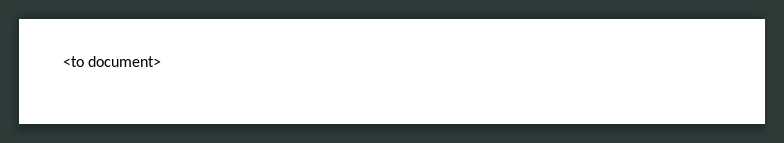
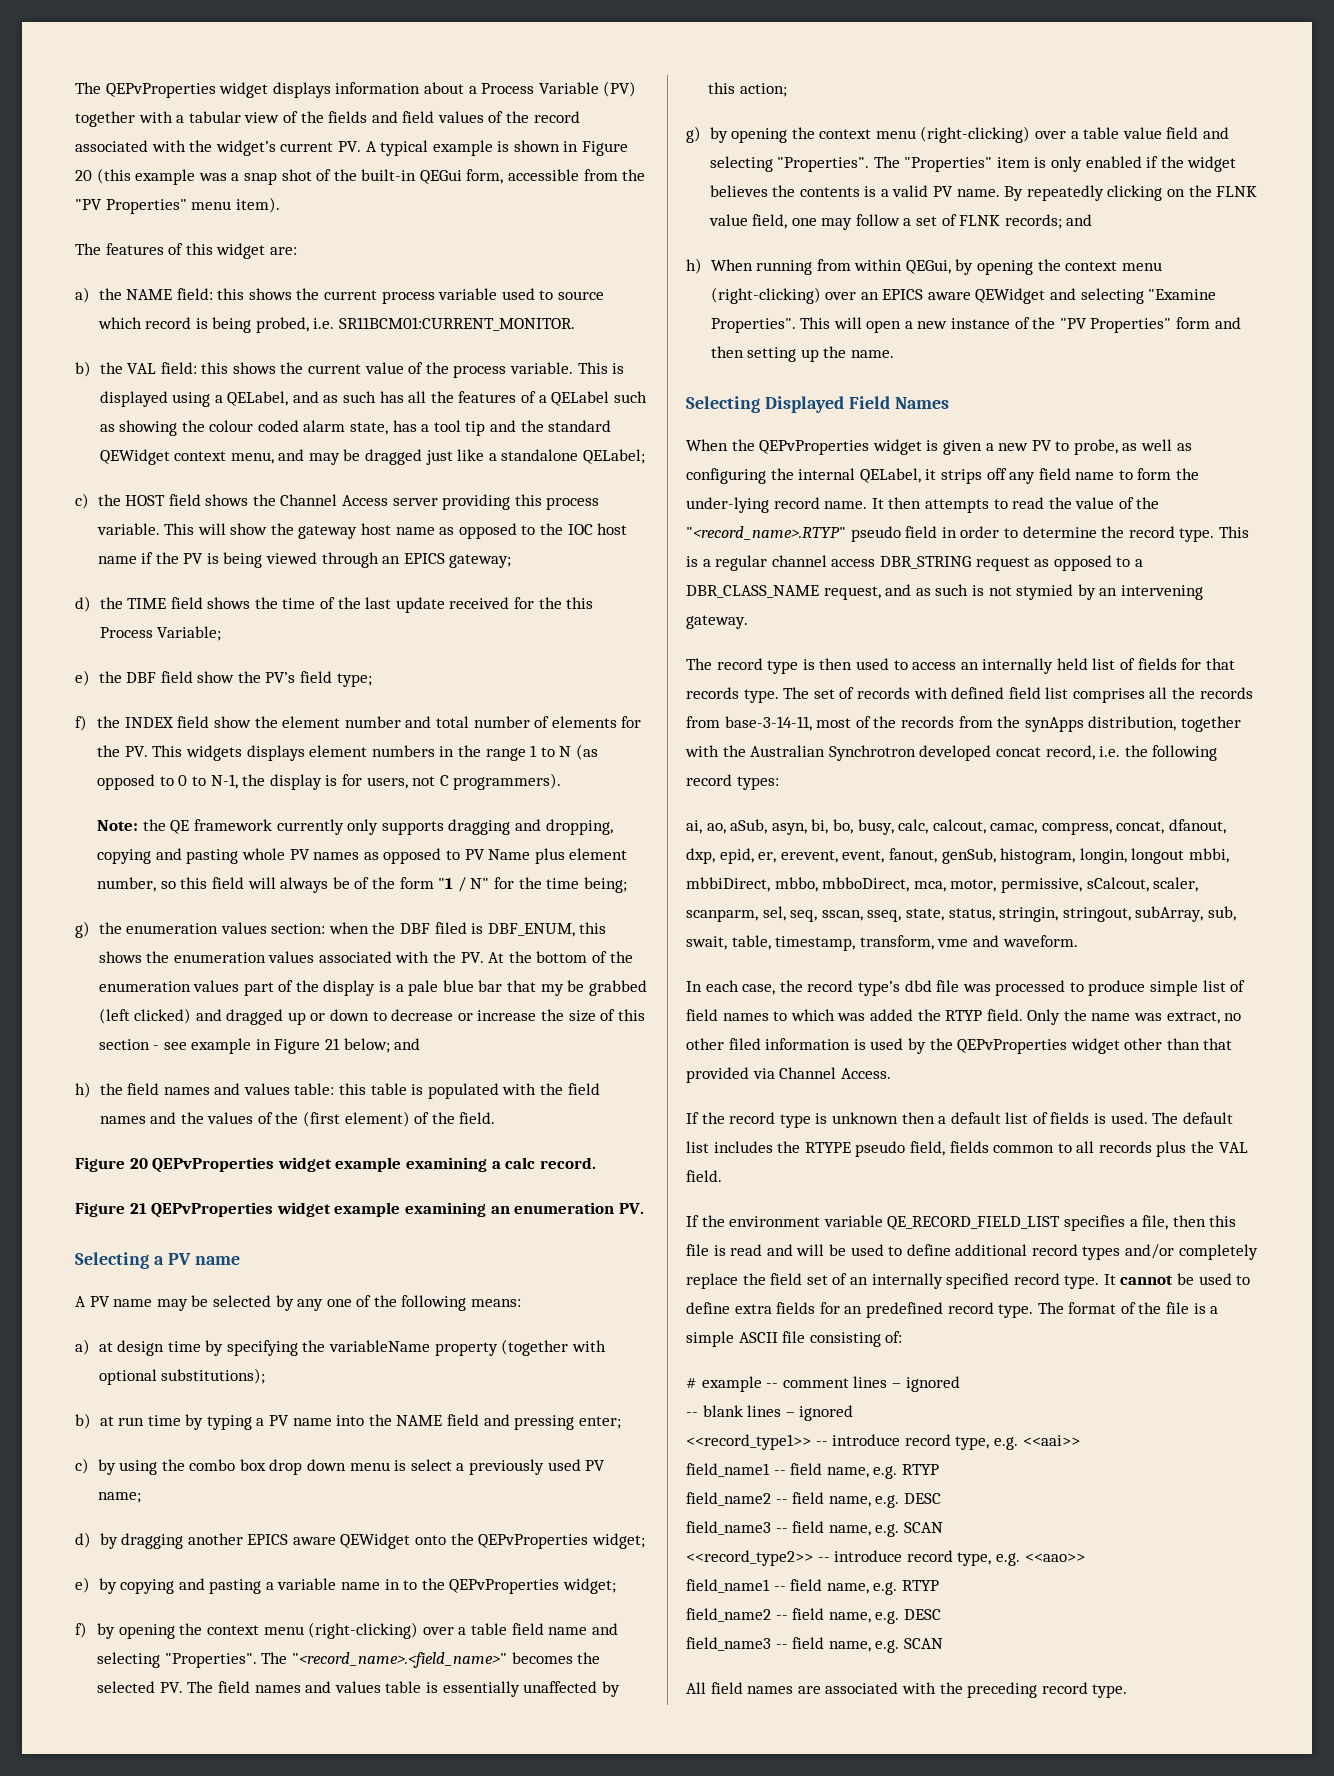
[63,56,162,67] <to document> -> [75,81,637,98] [75,111,580,127] [75,140,629,156] [75,168,646,185] [75,197,280,214] [75,243,297,259] [75,287,604,304] [97,317,576,333] [75,361,625,378] [99,391,647,407] [99,420,612,436] [99,449,645,465] [75,493,600,510] [96,523,628,539] [97,552,512,568] [75,596,594,613] [99,626,222,641] [75,670,372,687] [75,715,642,731] [97,744,598,761] [97,773,562,790] [97,819,613,835] [97,848,628,864] [97,877,627,893] [75,921,607,938] [98,951,633,963] [98,980,647,996] [98,1008,645,1025] [98,1038,421,1054] [75,1082,600,1099] [99,1111,496,1127] [75,1157,596,1173] [75,1202,644,1218] [75,1252,240,1269] [75,1295,522,1311] [75,1339,606,1356] [98,1368,266,1385] [75,1413,621,1430] [75,1458,606,1475] [97,1492,141,1503] [75,1532,645,1549] [75,1577,616,1594] [75,1622,618,1639] [97,1652,601,1668] [97,1681,620,1697] [708,82,787,97] [686,126,1229,143] [709,156,1237,172] [709,185,1258,201] [708,214,1093,230] [686,258,1162,275] [710,287,1217,304] [710,317,1241,333] [710,346,894,362] [686,396,949,413] [686,439,1192,455] [686,468,1200,484] [686,497,1160,513] [686,526,1249,542] [686,555,1143,571] [686,584,1203,600] [686,615,748,629] [686,658,1235,674] [686,687,1253,703] [686,716,1241,732] [685,745,1218,761] [686,774,779,790] [686,819,1227,835] [686,848,1229,864] [686,877,1199,893] [686,906,1236,922] [686,935,1078,951] [686,980,1246,996] [686,1009,1242,1025] [686,1038,1233,1054] [686,1067,891,1083] [686,1112,1233,1128] [686,1141,1248,1157] [686,1170,722,1182] [686,1215,1237,1231] [686,1244,1258,1260] [686,1273,1251,1289] [686,1302,1219,1318] [686,1331,903,1347] [686,1376,960,1392] [686,1405,854,1421] [686,1434,1080,1450] [686,1463,939,1479] [686,1492,941,1508] [686,1521,943,1537] [686,1550,1085,1566] [686,1579,939,1595] [686,1608,941,1624] [686,1637,943,1653] [686,1682,1128,1698] The QEPvProperties widget displays information about a Process Variable (PV) together with a tabular view of the fields and field values of the record associated with the widget’s current PV. A typical example is shown in Figure 20 (this example was a snap shot of the built-in QEGui form, accessible from the "PV Properties" menu item). // The features of this widget are: // a) the NAME field: this shows the current process variable used to source which record is being probed, i.e. SR11BCM01:CURRENT_MONITOR. // b) the VAL field: this shows the current value of the process variable. This is displayed using a QELabel, and as such has all the features of a QELabel such as showing the colour coded alarm state, has a tool tip and the standard QEWidget context menu, and may be dragged just like a standalone QELabel; // c) the HOST field shows the Channel Access server providing this process variable. This will show the gateway host name as opposed to the IOC host name if the PV is being viewed through an EPICS gateway; // d) the TIME field shows the time of the last update received for the this Process Variable; // e) the DBF field show the PV’s field type; // f) the INDEX field show the element number and total number of elements for the PV. This widgets displays element numbers in the range 1 to N (as opposed to 0 to N-1, the display is for users, not C programmers). // Note: the QE framework currently only supports dragging and dropping, copying and pasting whole PV names as opposed to PV Name plus element number, so this field will always be of the form "1 / N" for the time being; // g) the enumeration values section: when the DBF filed is DBF_ENUM, this shows the enumeration values associated with the PV. At the bottom of the enumeration values part of the display is a pale blue bar that my be grabbed (left clicked) and dragged up or down to decrease or increase the size of this section - see example in Figure 21 below; and // h) the field names and values table: this table is populated with the field names and the values of the (first element) of the field. // Figure 20 QEPvProperties widget example examining a calc record. // Figure 21 QEPvProperties widget example examining an enumeration PV. // Selecting a PV name // A PV name may be selected by any one of the following means: // a) at design time by specifying the variableName property (together with optional substitutions); // b) at run time by typing a PV name into the NAME field and pressing enter; // c) by using the combo box drop down menu is select a previously used PV name; // d) by dragging another EPICS aware QEWidget onto the QEPvProperties widget; // e) by copying and pasting a variable name in to the QEPvProperties widget; // f) by opening the context menu (right-clicking) over a table field name and selecting "Properties". The "<record_name>.<field_name>" becomes the selected PV. The field names and values table is essentially unaffected by this action; // g) by opening the context menu (right-clicking) over a table value field and selecting "Properties". The "Properties" item is only enabled if the widget believes the contents is a valid PV name. By repeatedly clicking on the FLNK value field, one may follow a set of FLNK records; and // h) When running from within QEGui, by opening the context menu (right-clicking) over an EPICS aware QEWidget and selecting "Examine Properties". This will open a new instance of the "PV Properties" form and then setting up the name. // Selecting Displayed Field Names // When the QEPvProperties widget is given a new PV to probe, as well as configuring the internal QELabel, it strips off any field name to form the under-lying record name. It then attempts to read the value of the "<record_name>.RTYP" pseudo field in order to determine the record type. This is a regular channel access DBR_STRING request as opposed to a DBR_CLASS_NAME request, and as such is not stymied by an intervening gateway. // The record type is then used to access an internally held list of fields for that records type. The set of records with defined field list comprises all the records from base-3-14-11, most of the records from the synApps distribution, together with the Australian Synchrotron developed concat record, i.e. the following record types: // ai, ao, aSub, asyn, bi, bo, busy, calc, calcout, camac, compress, concat, dfanout, dxp, epid, er, erevent, event, fanout, genSub, histogram, longin, longout mbbi, mbbiDirect, mbbo, mbboDirect, mca, motor, permissive, sCalcout, scaler, scanparm, sel, seq, sscan, sseq, state, status, stringin, stringout, subArray, sub, swait, table, timestamp, transform, vme and waveform. // In each case, the record type’s dbd file was processed to produce simple list of field names to which was added the RTYP field. Only the name was extract, no other filed information is used by the QEPvProperties widget other than that provided via Channel Access. // If the record type is unknown then a default list of fields is used. The default list includes the RTYPE pseudo field, fields common to all records plus the VAL field. // If the environment variable QE_RECORD_FIELD_LIST specifies a file, then this file is read and will be used to define additional record types and/or completely replace the field set of an internally specified record type. It cannot be used to define extra fields for an predefined record type. The format of the file is a simple ASCII file consisting of: // # example -- comment lines – ignored // -- blank lines – ignored // <<record_type1>> -- introduce record type, e.g. <<aai>> // field_name1 -- field name, e.g. RTYP // field_name2 -- field name, e.g. DESC // field_name3 -- field name, e.g. SCAN // <<record_type2>> -- introduce record type, e.g. <<aao>> // field_name1 -- field name, e.g. RTYP // field_name2 -- field name, e.g. DESC // field_name3 -- field name, e.g. SCAN // All field names are associated with the preceding record type.

